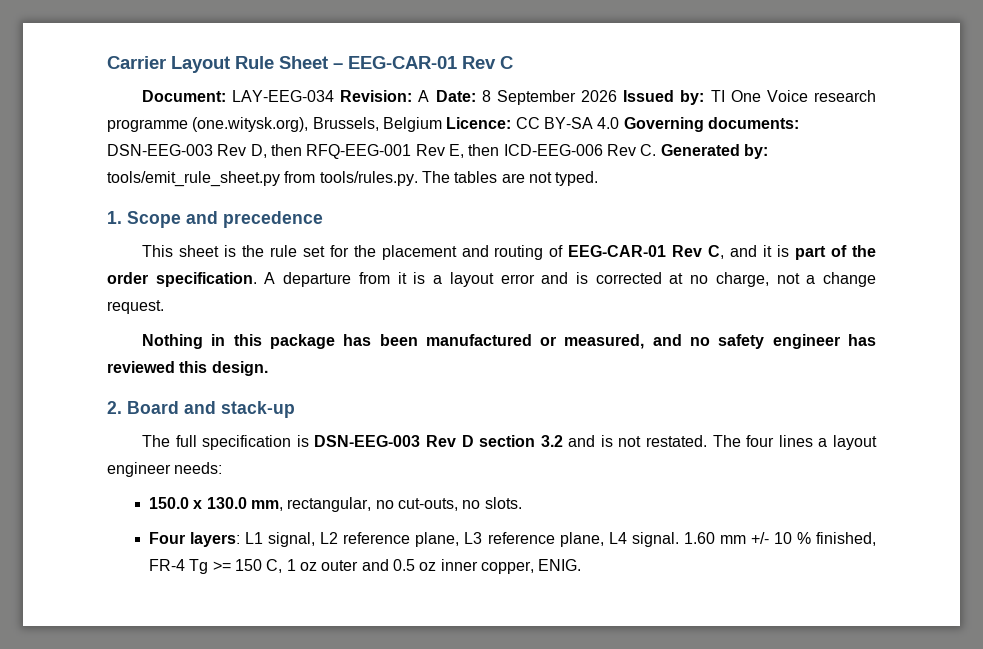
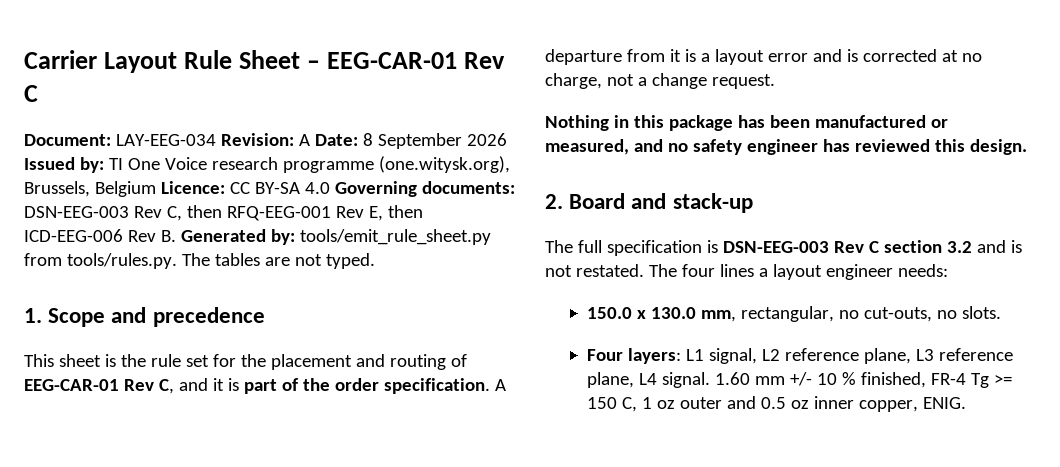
[250,144,267,158] D, -> [166,206,182,221] C,
[640,144,657,156] C. -> [160,230,176,242] B.
[461,435,474,447] D -> [868,241,879,253] C

